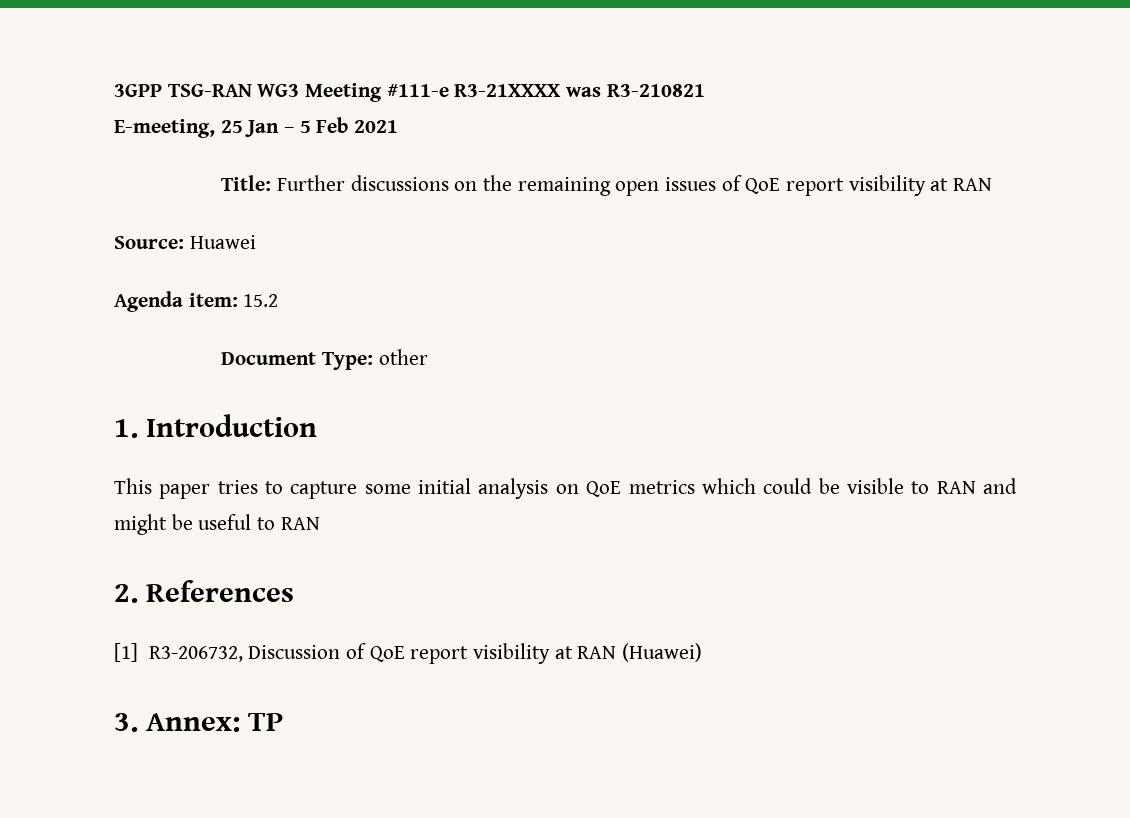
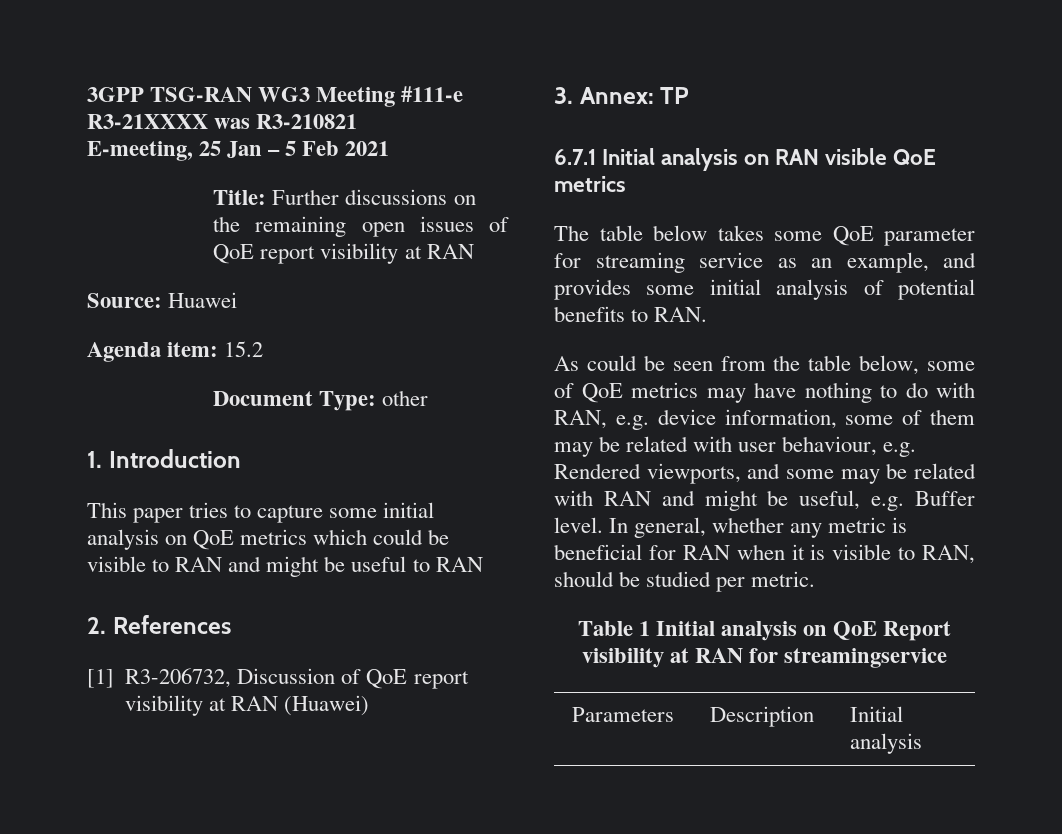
(283, 722) none -> [554,148,937,171] [554,176,626,192] [554,225,975,246] [554,252,976,273] [554,279,975,300] [554,306,708,322] [554,355,975,375] [554,382,975,403] [554,409,975,430] [554,436,917,457] [554,463,976,484] [554,490,975,511] [554,517,908,538] [554,544,975,564] [554,571,816,592] [577,621,952,641] [581,648,948,668] [571,707,674,722] [709,706,814,727] [849,706,903,722] [849,733,922,754] // 6.7.1 Initial analysis on RAN visible QoE metrics // The table below takes some QoE parameter for streaming service as an example, and provides some initial analysis of potential benefits to RAN. // As could be seen from the table below, some of QoE metrics may have nothing to do with RAN, e.g. device information, some of them may be related with user behaviour, e.g. Rendered viewports, and some may be related with RAN and might be useful, e.g. Buffer level. In general, whether any metric is beneficial for RAN when it is visible to RAN, should be studied per metric. // Table 1 Initial analysis on QoE Report visibility at RAN for streamingservice // Parameters | Description | Initial analysis

